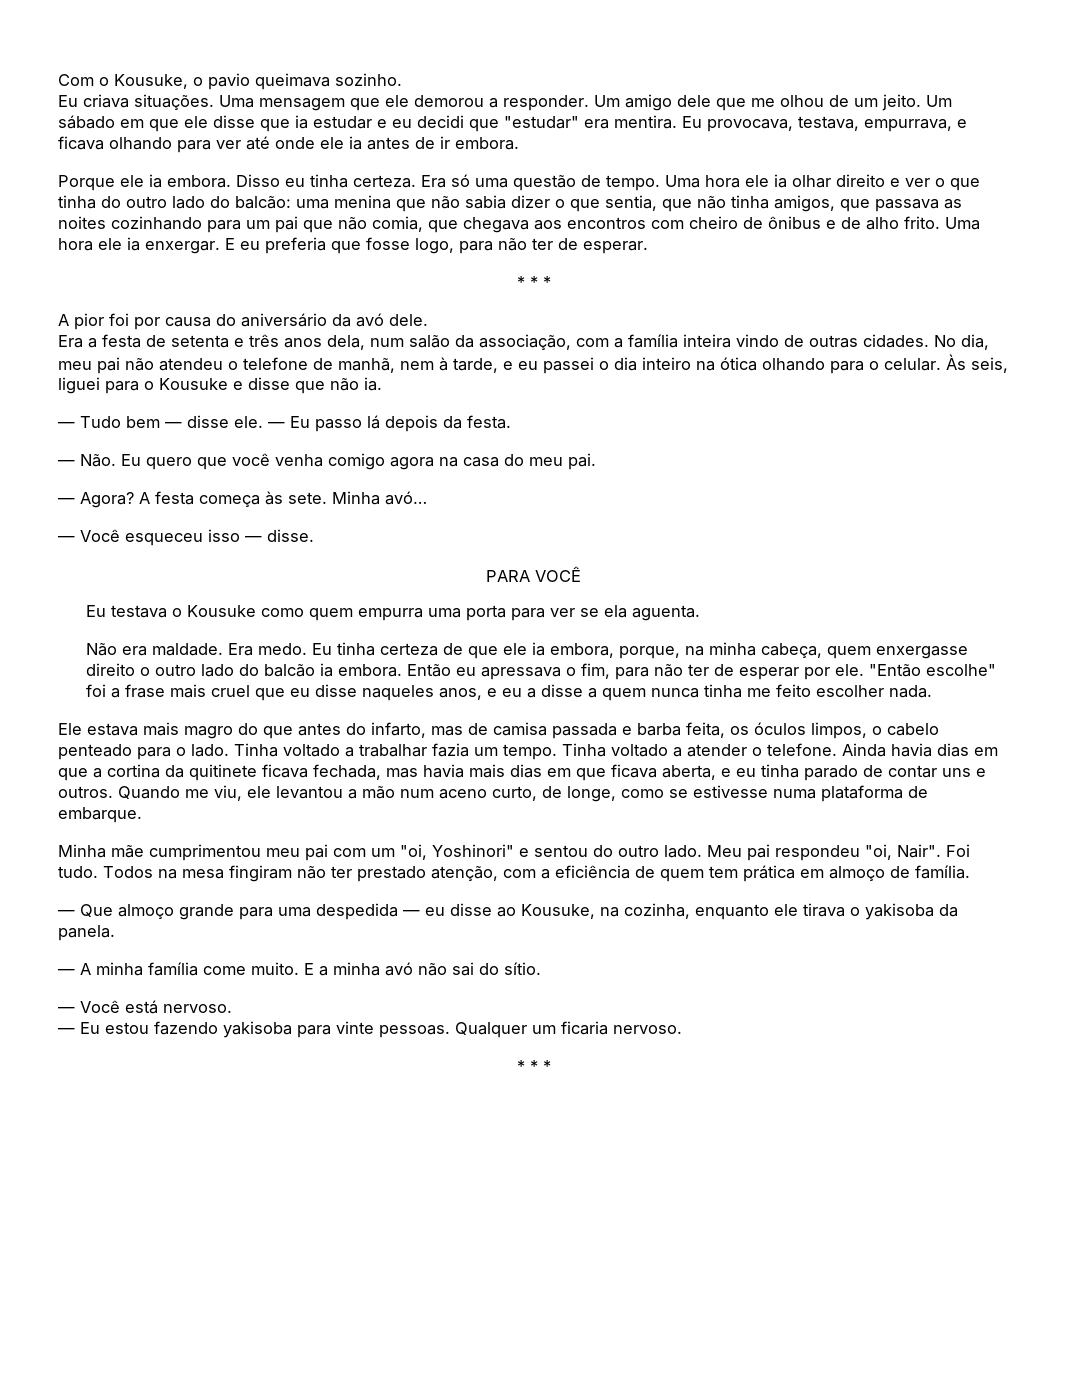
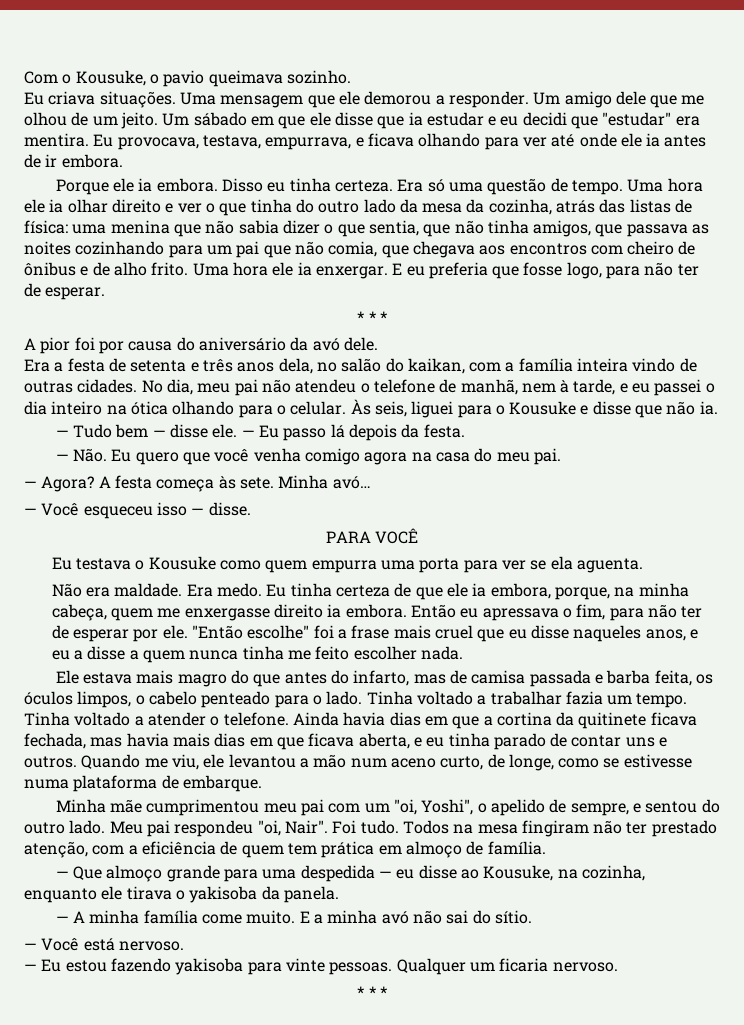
[210,195,291,209] do balcão: -> [399,199,693,215] [24,220,68,234] da mesa da cozinha, atrás das listas de física:
[370,334,571,350] num salão da associação, -> [316,358,465,374] no salão do kaikan,
(872, 652) none -> [157,608,181,618] me
[140,663,316,677] o outro lado do balcão -> (324, 611) none
[432,844,514,857] Yoshinori" -> [421,799,629,816] Yoshi", o apelido de sempre,

